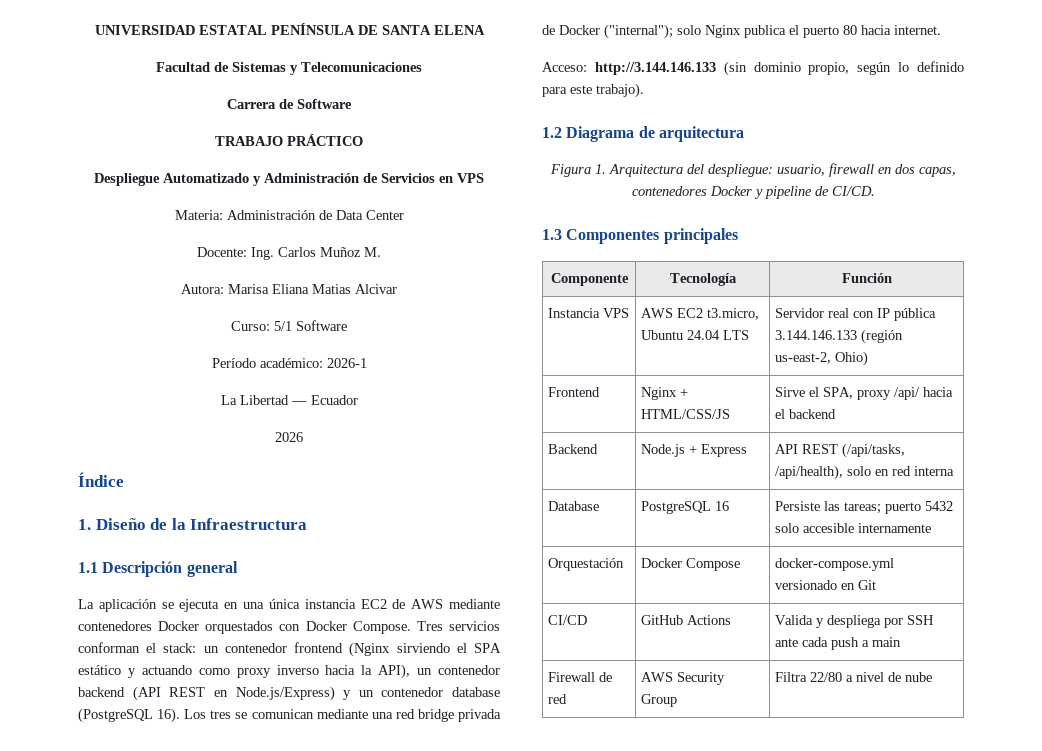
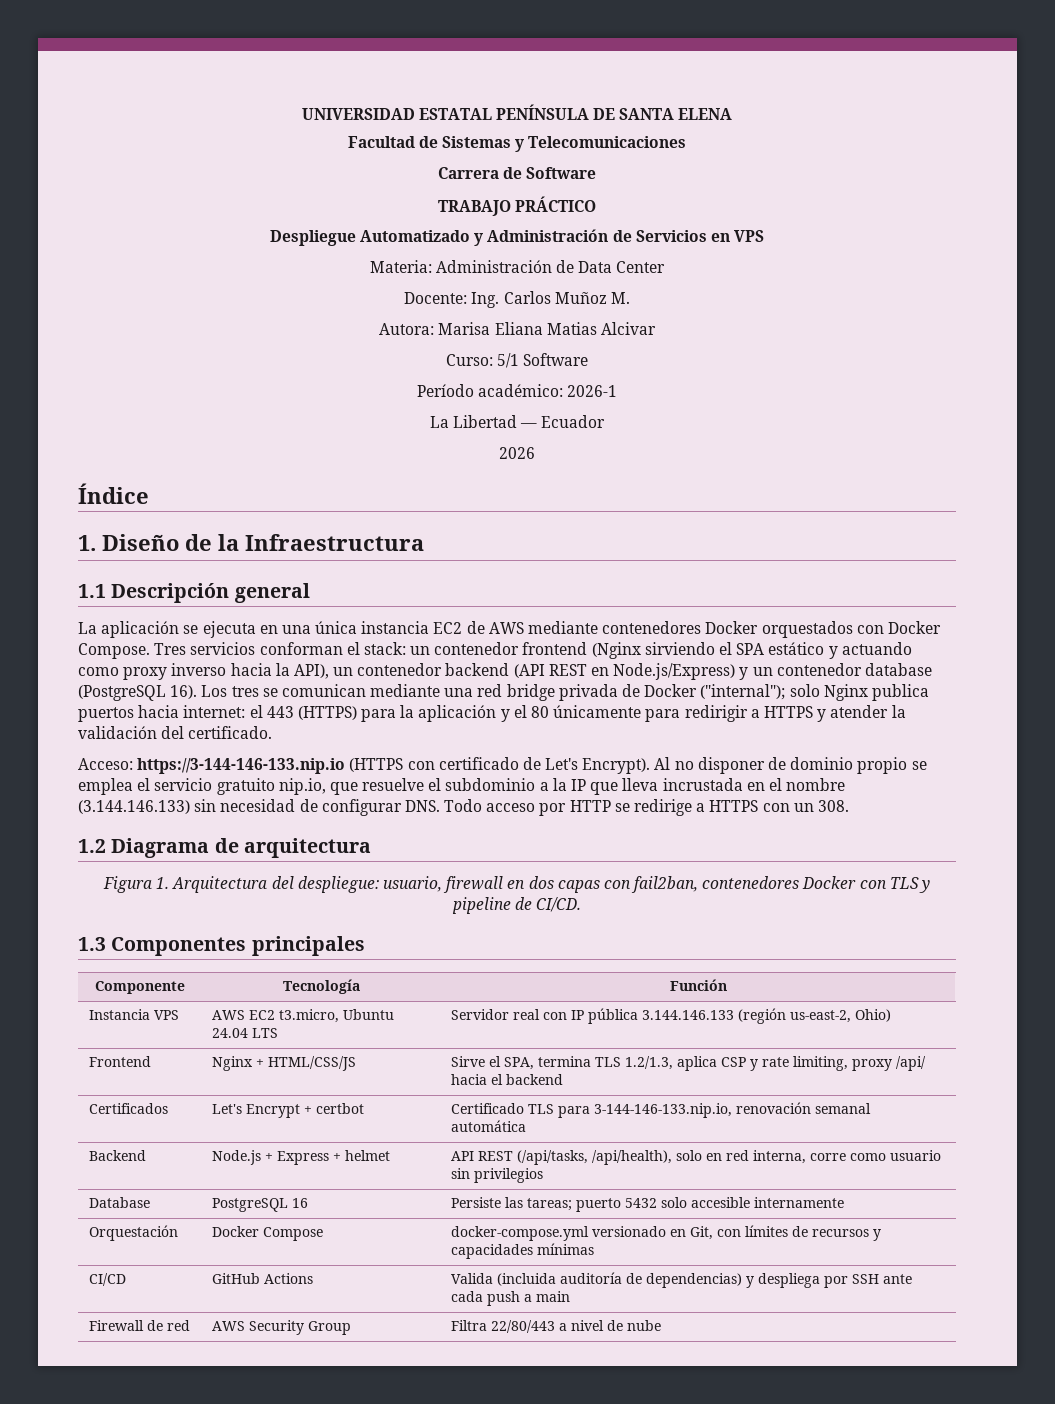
[789,25,941,38] [542,61,964,76] [542,83,644,98] el puerto 80 hacia internet. // Acceso: http://3.144.146.133 (sin dominio propio, según lo definido para este trabajo). -> [78,705,906,722] [78,726,273,739] [78,757,927,774] [78,778,846,795] [78,799,849,816] puertos hacia internet: el 443 (HTTPS) para la aplicación y el 80 únicamente para redirigir a HTTPS y atender la validación del certificado. // Acceso: https://3-144-146-133.nip.io (HTTPS con certificado de Let's Encrypt). Al no disponer de dominio propio se emplea el servicio gratuito nip.io, que resuelve el subdominio a la IP que lleva incrustada en el nombre (3.144.146.133) sin necesidad de configurar DNS. Todo acceso por HTTP se redirige a HTTPS con un 308.
[918,167,956,177] [631,186,752,196] capas, contenedores Docker -> [557,876,919,893] capas con fail2ban, contenedores Docker con TLS
(854, 393) none -> [538,1056,849,1071] termina TLS 1.2/1.3, aplica CSP y rate limiting,
(837, 414) none -> [89,1103,169,1114] [212,1103,365,1118] [451,1102,872,1118] [451,1120,527,1132] // Certificados | Let's Encrypt + certbot | Certificado TLS para 3-144-146-133.nip.io, renovación semanal automática
(748, 450) none -> [333,1150,391,1161] + helmet
[914,466,955,476] interna -> [753,1150,942,1164] [451,1168,544,1183] interna, corre como usuario sin privilegios
[858,580,877,590] Git -> [690,1225,882,1241] [451,1243,595,1259] Git, con límites de recursos y capacidades mínimas
(814, 620) none -> [497,1272,743,1288] (incluida auditoría de dependencias)
[810,672,843,682] 22/80 -> [491,1320,556,1333] 22/80/443

